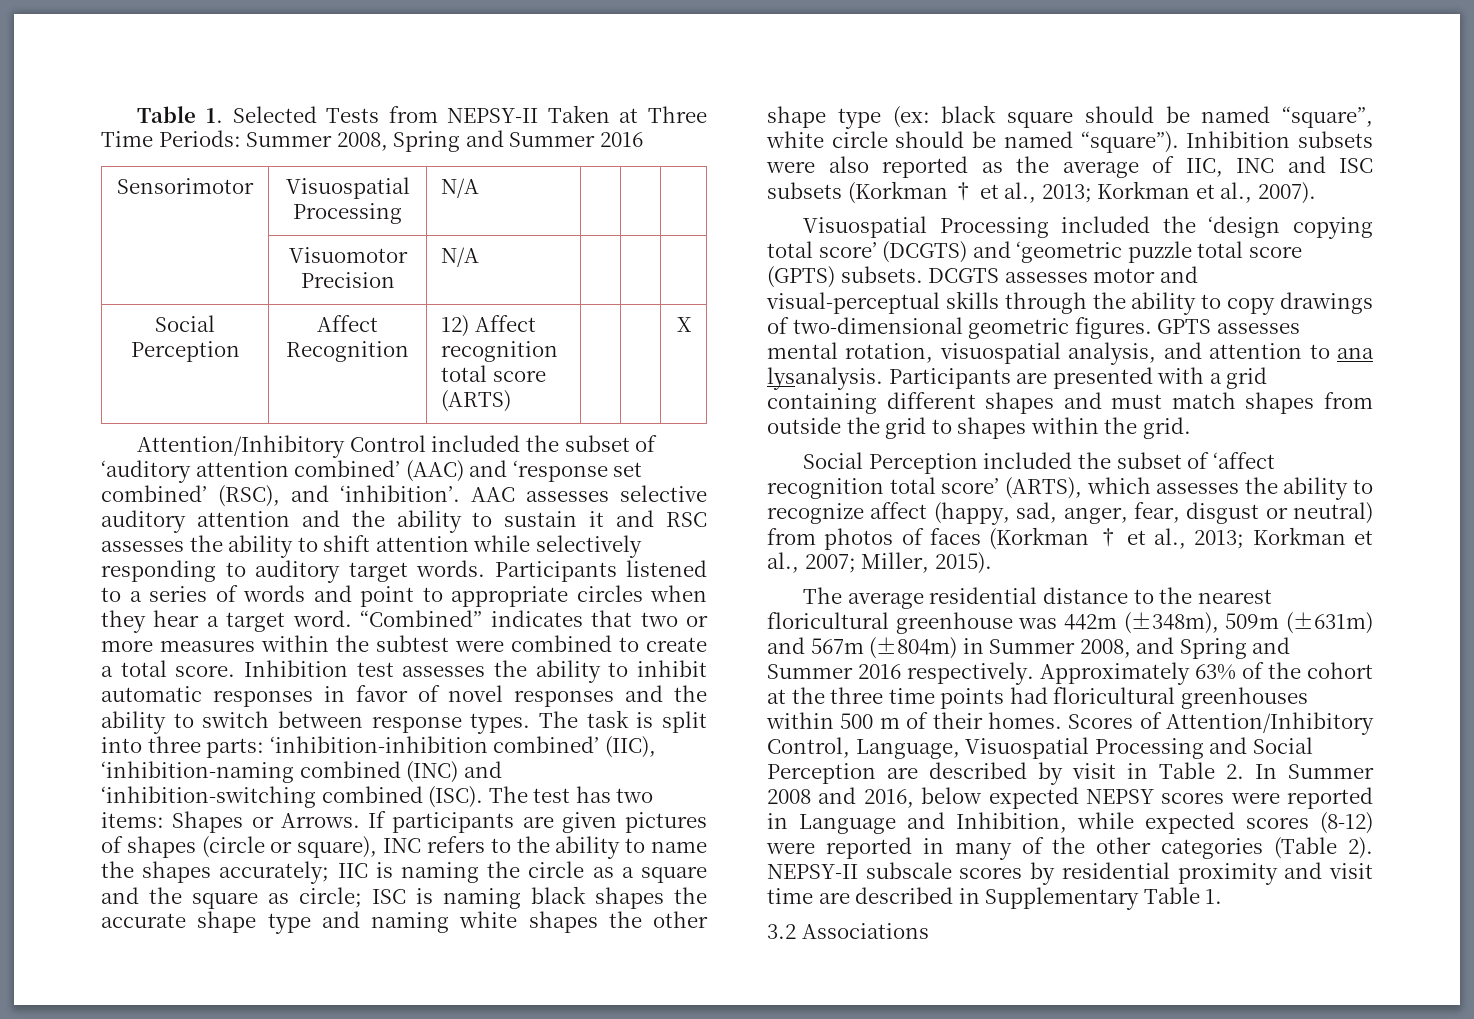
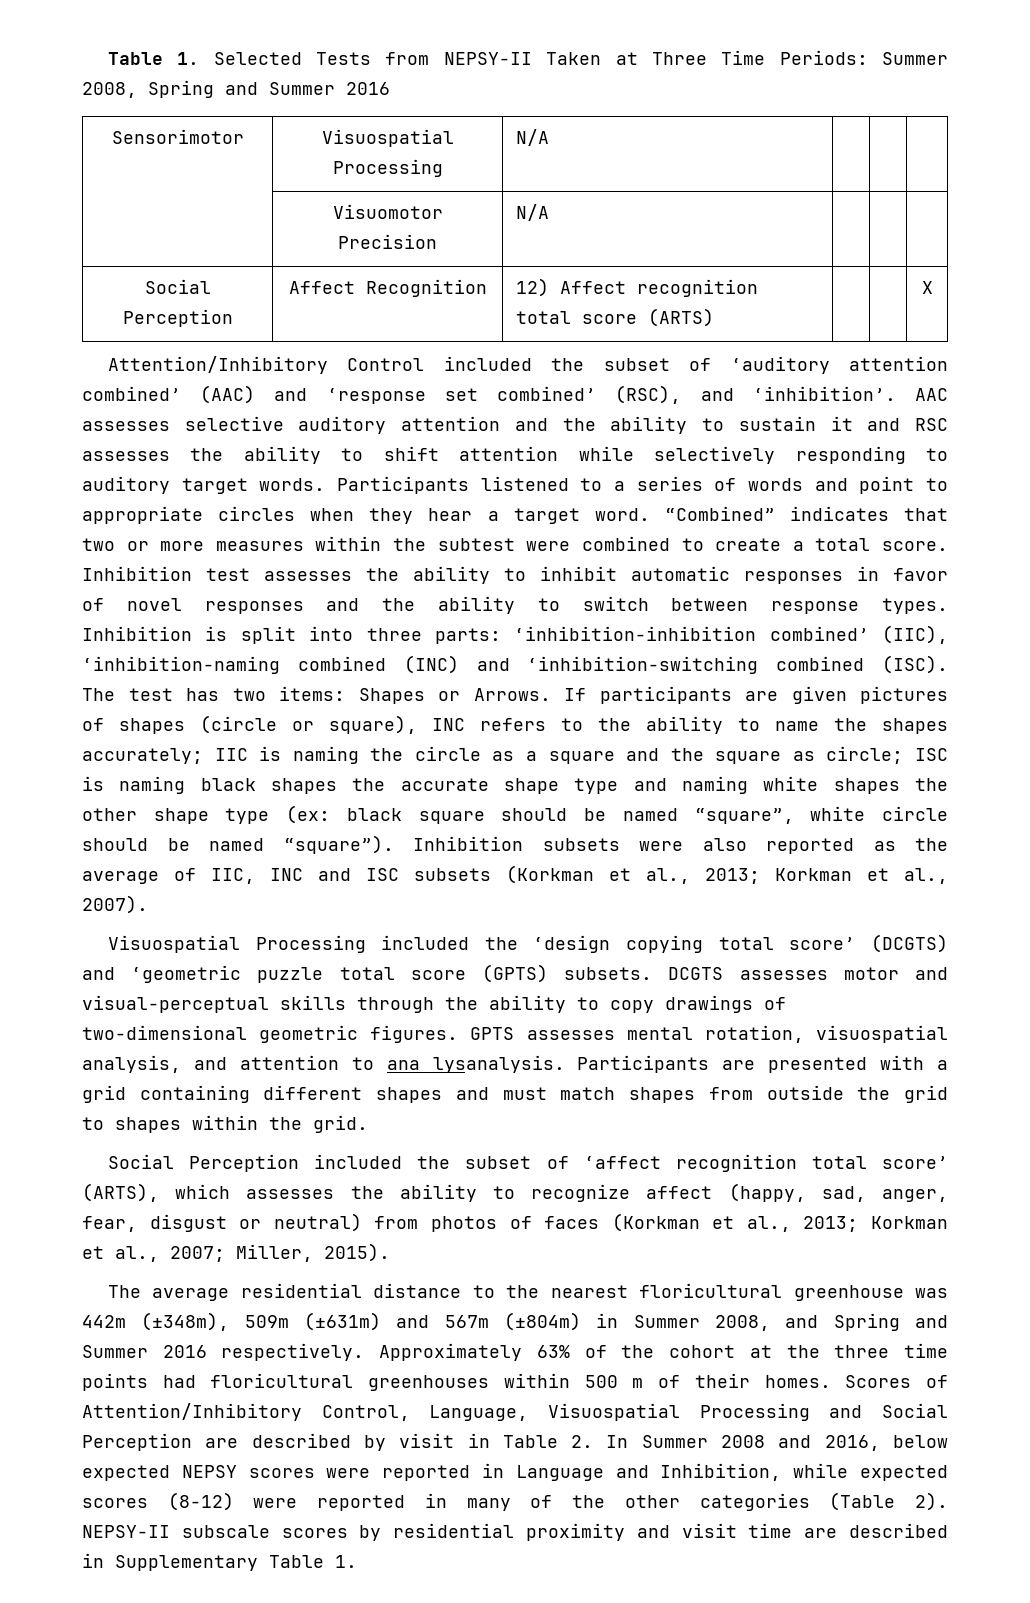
[539,710,629,728] The task -> [82,626,192,641] Inhibition
[953,182,975,201] † -> (594, 874) none
[1097,528,1119,547] † -> (700, 1222) none
[767,923,929,939] // 3.2 Associations -> (357, 1561) none

